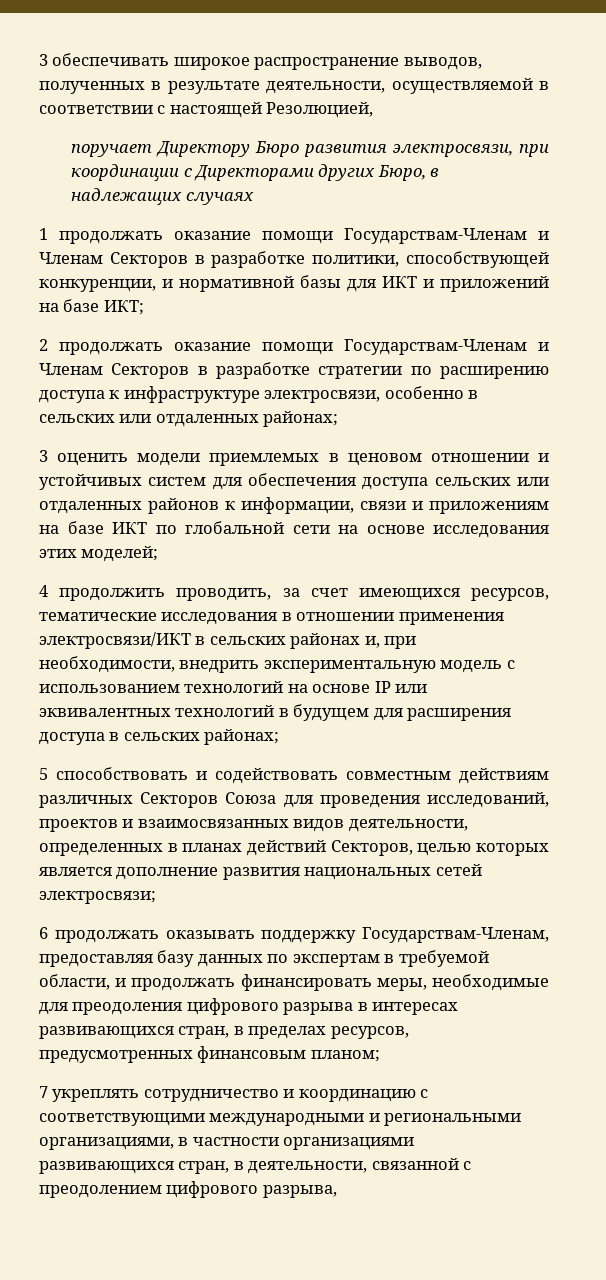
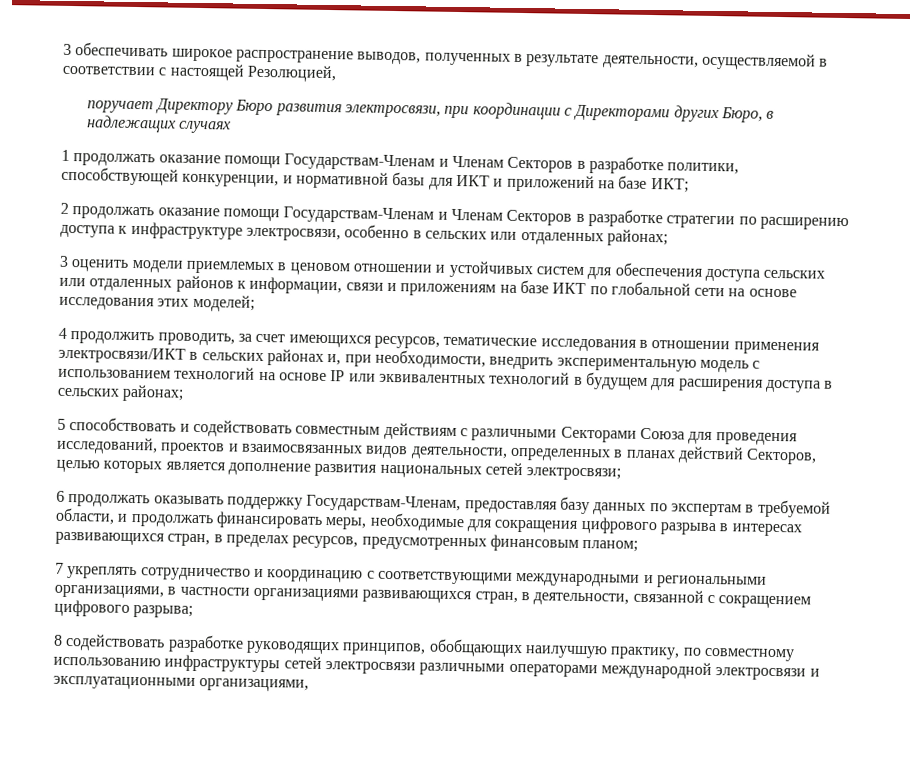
[39,792,219,808] различных Секторов -> [459,426,637,443] с различными Секторами
[72,1002,183,1015] преодоления -> [494,519,579,533] сокращения
[39,1181,337,1198] преодолением цифрового разрыва, -> [718,595,812,609] [54,599,194,618] [53,633,795,662] [53,654,820,681] [53,675,310,692] сокращением цифрового разрыва; // 8 содействовать разработке руководящих принципов, обобщающих наилучшую практику, по совместному использованию инфраструктуры сетей электросвязи различными операторами международной электросвязи и эксплуатационными организациями,

